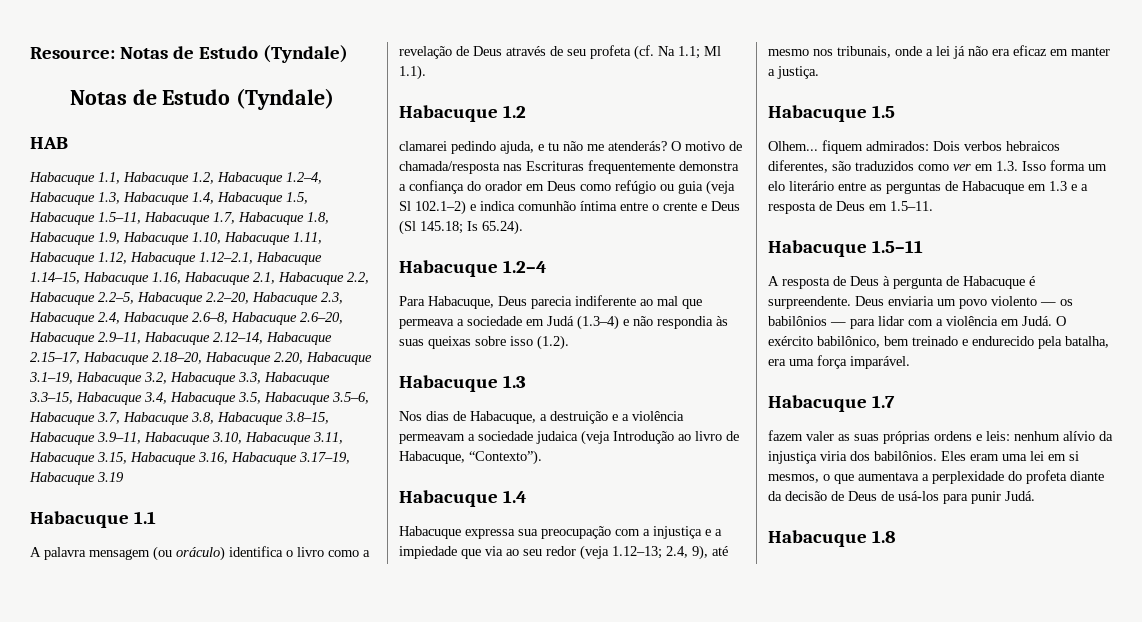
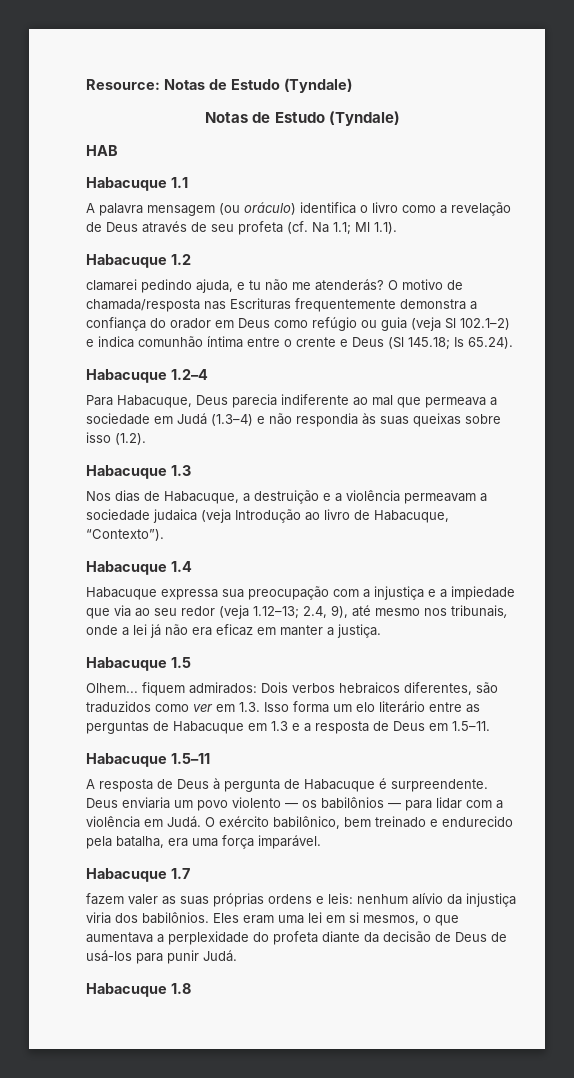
[29,172,322,185] [29,192,308,205] [29,212,329,225] [29,232,322,245] [29,252,322,265] [30,272,369,285] [29,292,343,305] [29,312,343,325] [29,332,332,345] [30,352,372,365] [29,372,330,385] [29,392,369,405] [29,412,329,425] [29,432,343,445] [29,452,350,465] [29,472,124,485] // Habacuque 1.1, Habacuque 1.2, Habacuque 1.2–4, Habacuque 1.3, Habacuque 1.4, Habacuque 1.5, Habacuque 1.5–11, Habacuque 1.7, Habacuque 1.8, Habacuque 1.9, Habacuque 1.10, Habacuque 1.11, Habacuque 1.12, Habacuque 1.12–2.1, Habacuque 1.14–15, Habacuque 1.16, Habacuque 2.1, Habacuque 2.2, Habacuque 2.2–5, Habacuque 2.2–20, Habacuque 2.3, Habacuque 2.4, Habacuque 2.6–8, Habacuque 2.6–20, Habacuque 2.9–11, Habacuque 2.12–14, Habacuque 2.15–17, Habacuque 2.18–20, Habacuque 2.20, Habacuque 3.1–19, Habacuque 3.2, Habacuque 3.3, Habacuque 3.3–15, Habacuque 3.4, Habacuque 3.5, Habacuque 3.5–6, Habacuque 3.7, Habacuque 3.8, Habacuque 3.8–15, Habacuque 3.9–11, Habacuque 3.10, Habacuque 3.11, Habacuque 3.15, Habacuque 3.16, Habacuque 3.17–19, Habacuque 3.19 -> (118, 150) none

